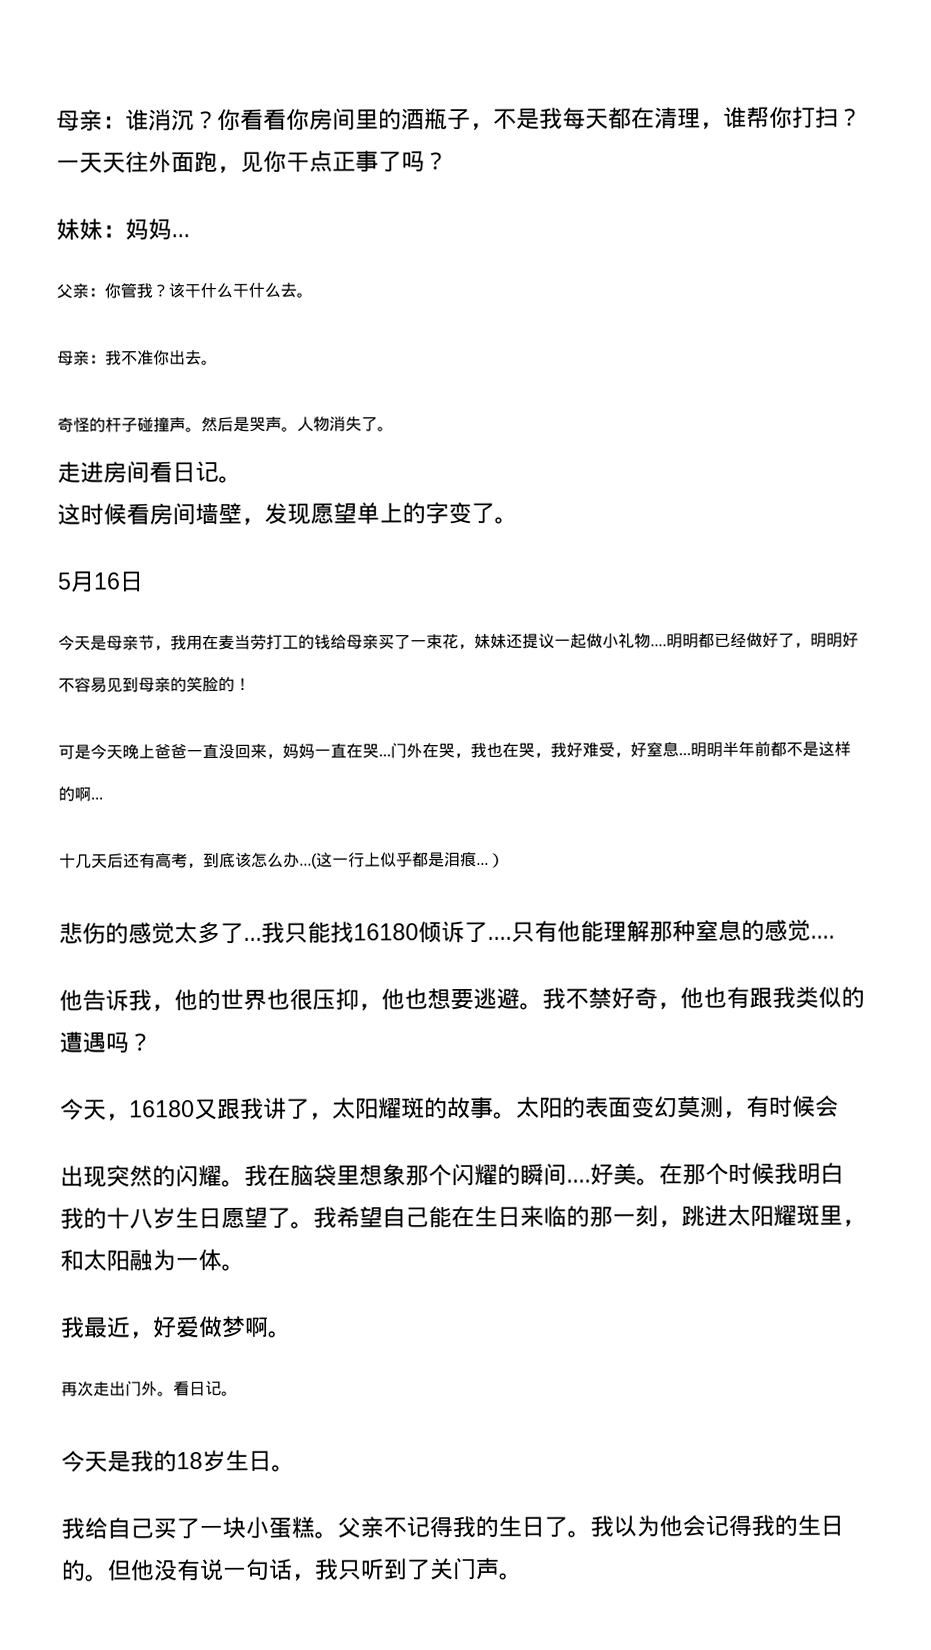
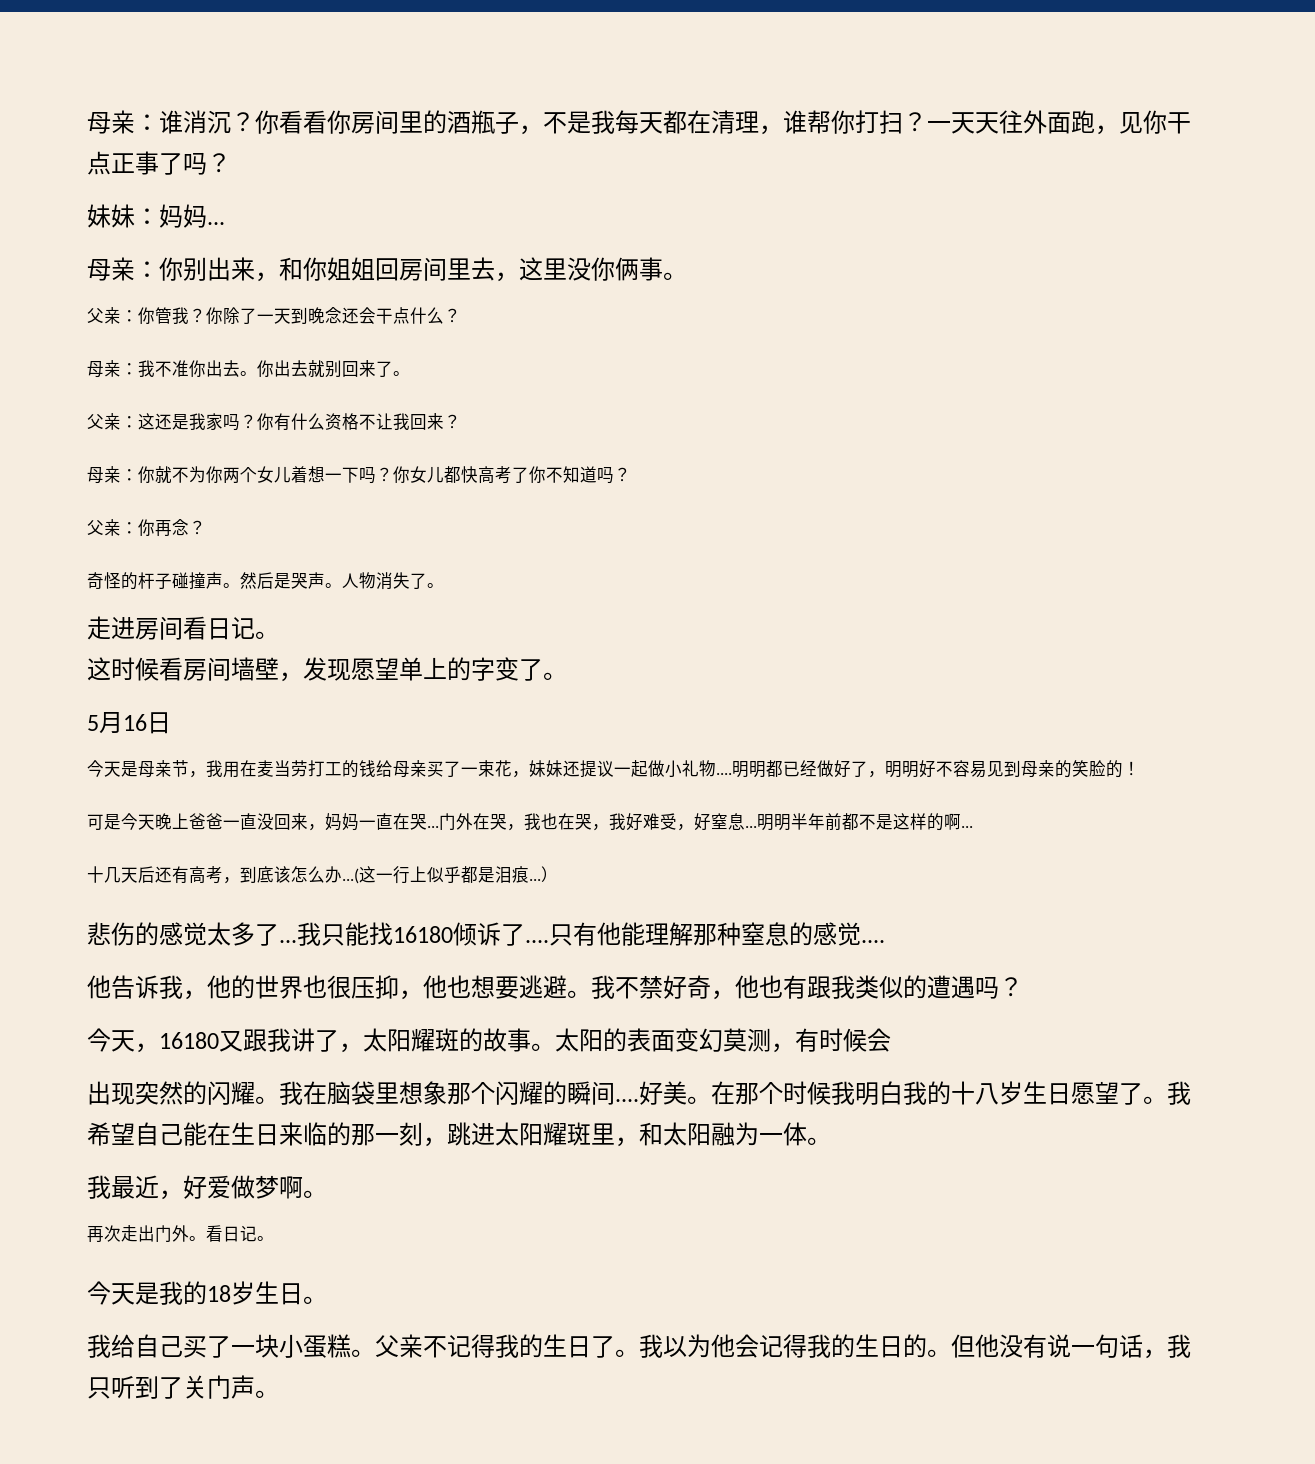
[56,282,313,299] 父亲：你管我？该干什么干什么去。 -> [87,257,687,282] [87,307,461,324] 母亲：你别出来，和你姐姐回房间里去，这里没你俩事。 // 父亲：你管我？你除了一天到晚念还会干点什么？
(218, 362) none -> [257,360,410,378] [87,413,461,431] [87,466,631,484] [87,519,206,537] 你出去就别回来了。 // 父亲：这还是我家吗？你有什么资格不让我回来？ // 母亲：你就不为你两个女儿着想一下吗？你女儿都快高考了你不知道吗？ // 父亲：你再念？

